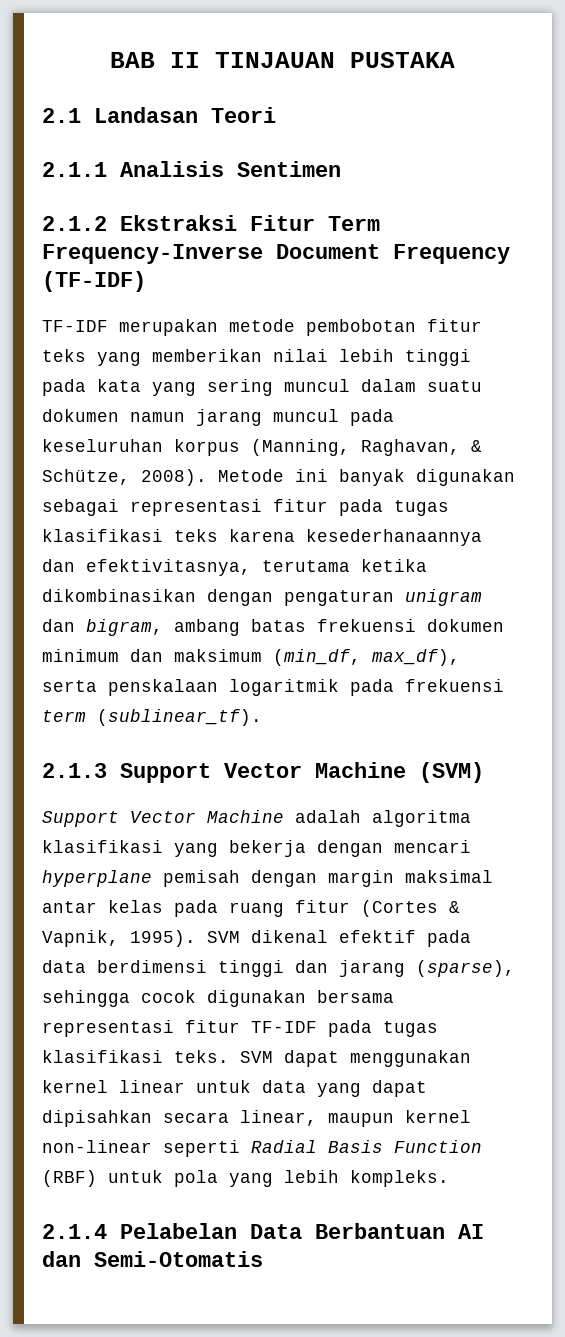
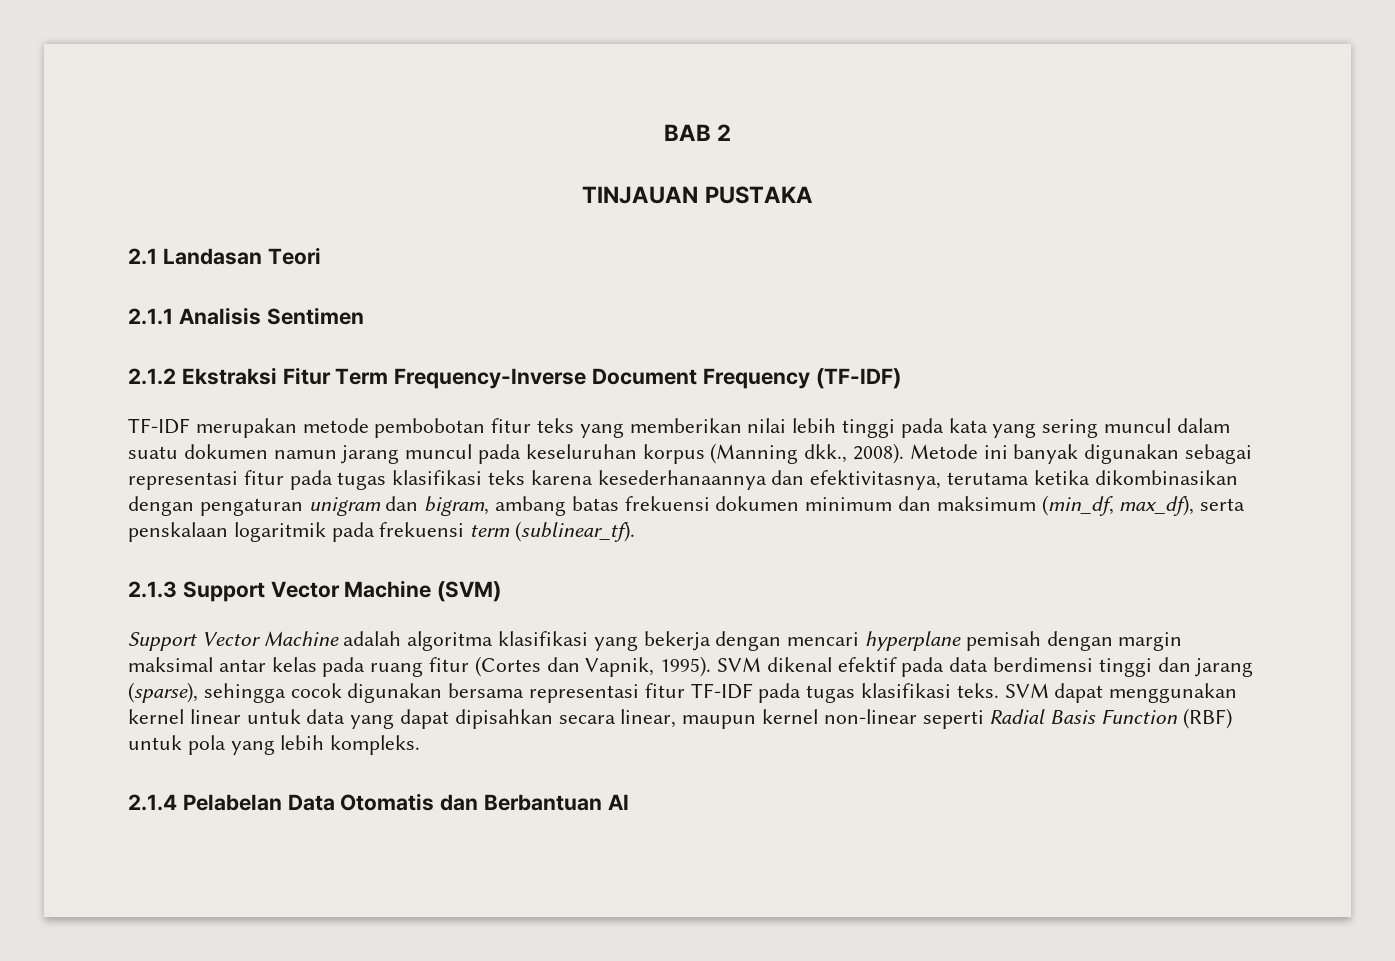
[170,52,200,68] II -> [717,124,732,141] 2 //
[251,439,482,456] [42,469,130,485] (Manning, Raghavan, & Schütze, -> [710,443,848,464] (Manning dkk.,
[449,901,460,913] & -> [546,657,580,672] dan
[315,1223,484,1239] [42,1251,263,1267] Berbantuan AI dan Semi-Otomatis -> [340,793,629,811] Otomatis dan Berbantuan AI

